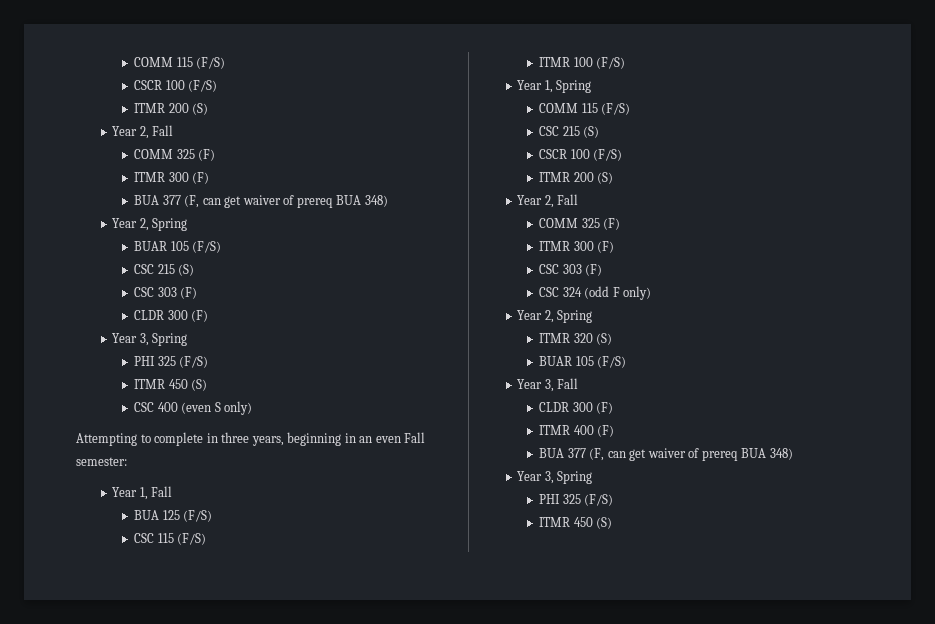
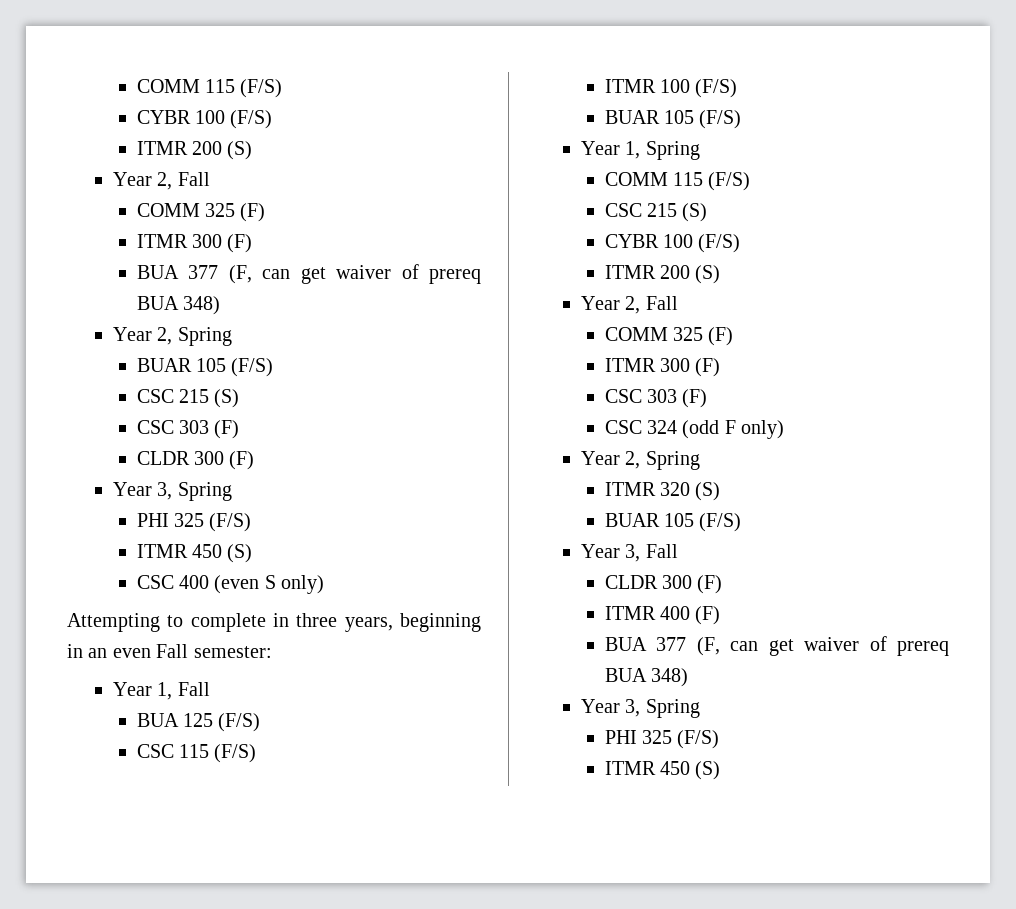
[134,57,226,69] [134,80,163,90] COMM 115 (F/S) // CSCR -> [136,79,283,98] [136,110,191,124] COMM 115 (F/S) // CYBR
(626, 63) none -> [604,110,742,129] // BUAR 105 (F/S)
[539,149,568,159] CSCR -> [604,234,659,248] CYBR

